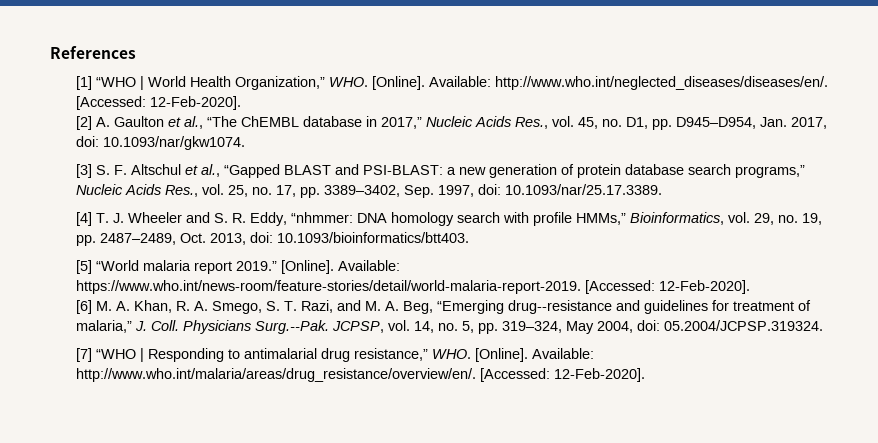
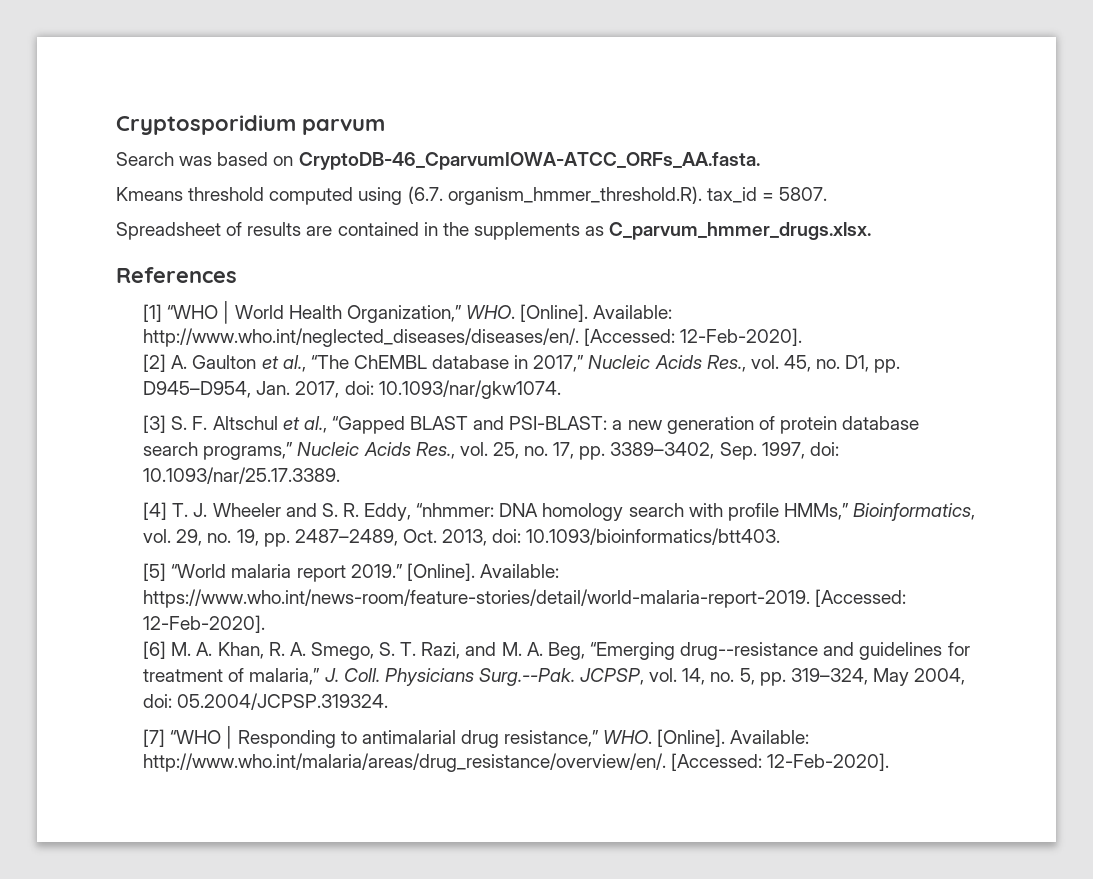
(50, 52) none -> [116,115,385,135] [116,152,760,170] [116,186,828,205] [116,222,872,240] Cryptosporidium parvum // Search was based on CryptoDB-46_CparvumIOWA-ATCC_ORFs_AA.fasta. // Kmeans threshold computed using (6.7. organism_hmmer_threshold.R). tax_id = 5807. // Spreadsheet of results are contained in the supplements as C_parvum_hmmer_drugs.xlsx. //

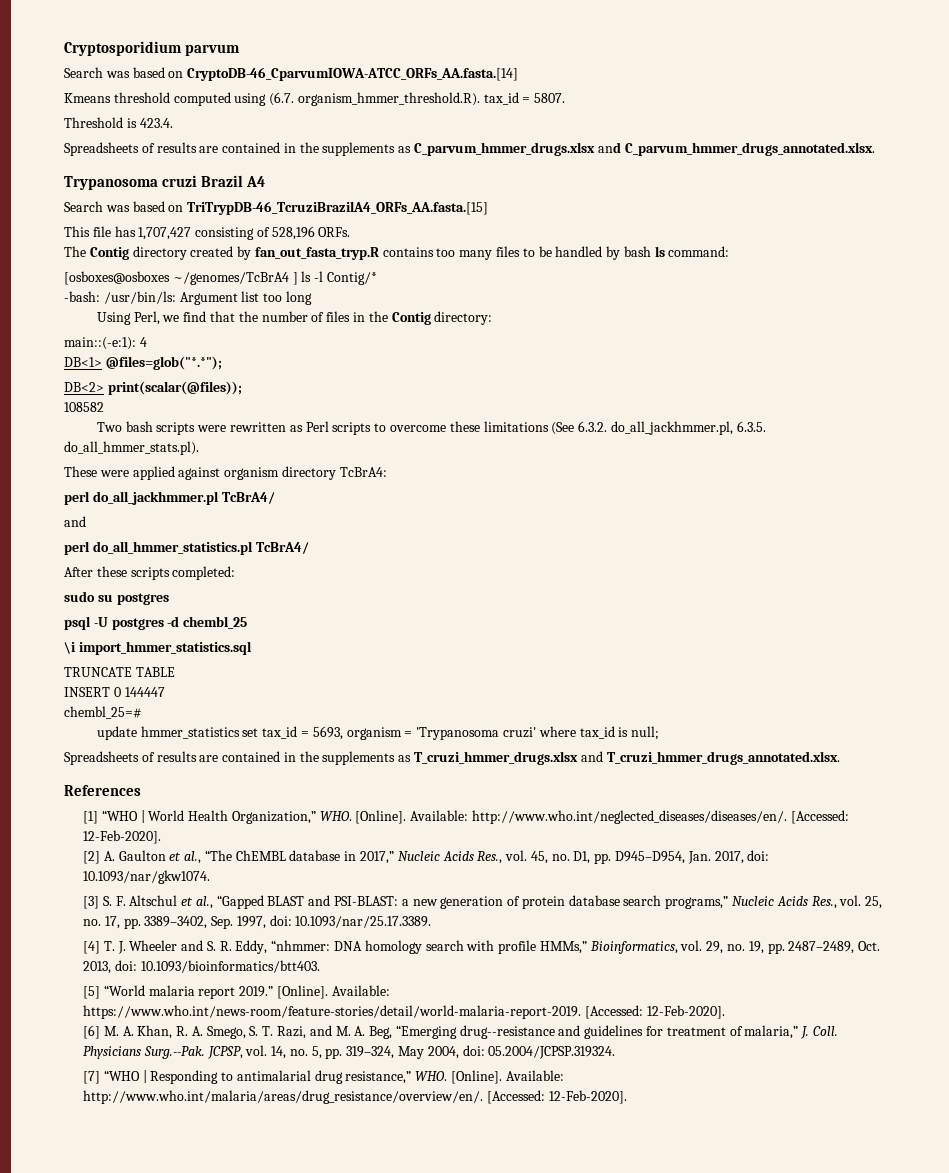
[298,152,760,170] CryptoDB-46_CparvumIOWA-ATCC_ORFs_AA.fasta. -> [187,67,519,81] CryptoDB-46_CparvumIOWA-ATCC_ORFs_AA.fasta.[14]
[116,222,872,240] Spreadsheet of results are contained in the supplements as C_parvum_hmmer_drugs.xlsx. -> [64,117,173,128] [64,142,875,156] [64,175,266,190] [64,201,489,215] [64,226,351,240] [64,246,730,260] [64,271,377,285] [64,291,312,305] [96,311,493,325] [64,337,147,350] [64,356,222,370] [64,381,242,395] [64,402,104,412] [96,421,766,435] [64,441,199,455] [64,466,387,480] [64,491,275,505] [64,516,86,527] [64,541,309,555] [64,566,236,580] [64,591,169,605] [64,616,248,630] [64,641,252,655] [64,667,175,677] [64,687,165,697] [64,706,142,719] [96,726,660,740] [64,751,840,765] Threshold is 423.4. // Spreadsheets of results are contained in the supplements as C_parvum_hmmer_drugs.xlsx and C_parvum_hmmer_drugs_annotated.xlsx. // Trypanosoma cruzi Brazil A4 // Search was based on TriTrypDB-46_TcruziBrazilA4_ORFs_AA.fasta.[15] // This file has 1,707,427 consisting of 528,196 ORFs. // The Contig directory created by fan_out_fasta_tryp.R contains too many files to be handled by bash ls command: // [osboxes@osboxes ~/genomes/TcBrA4 ] ls -l Contig/* // -bash: /usr/bin/ls: Argument list too long // Using Perl, we find that the number of files in the Contig directory: // main::(-e:1): 4 // DB<1> @files=glob("*.*"); // DB<2> print(scalar(@files)); // 108582 // Two bash scripts were rewritten as Perl scripts to overcome these limitations (See 6.3.2. do_all_jackhmmer.pl, 6.3.5. do_all_hmmer_stats.pl). // These were applied against organism directory TcBrA4: // perl do_all_jackhmmer.pl TcBrA4/ // and // perl do_all_hmmer_statistics.pl TcBrA4/ // After these scripts completed: // sudo su postgres // psql -U postgres -d chembl_25 // \i import_hmmer_statistics.sql // TRUNCATE TABLE // INSERT 0 144447 // chembl_25=# // update hmmer_statistics set tax_id = 5693, organism = 'Trypanosoma cruzi' where tax_id is null; // Spreadsheets of results are contained in the supplements as T_cruzi_hmmer_drugs.xlsx and T_cruzi_hmmer_drugs_annotated.xlsx.

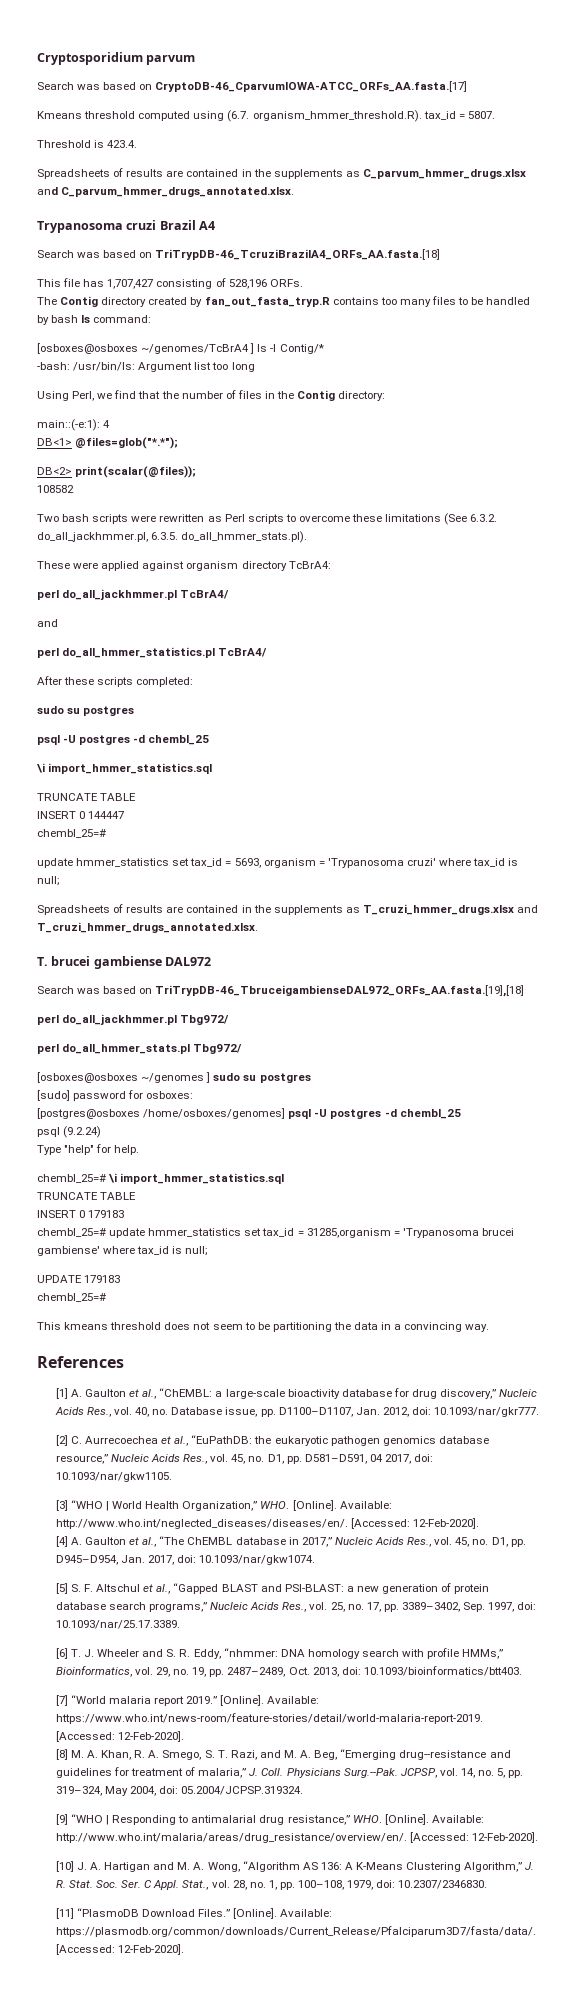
[187,67,519,81] CryptoDB-46_CparvumIOWA-ATCC_ORFs_AA.fasta.[14] -> [155,81,468,92] CryptoDB-46_CparvumIOWA-ATCC_ORFs_AA.fasta.[17]
[187,201,489,215] TriTrypDB-46_TcruziBrazilA4_ORFs_AA.fasta.[15] -> [155,249,441,260] TriTrypDB-46_TcruziBrazilA4_ORFs_AA.fasta.[18]
[64,785,141,796] [82,811,98,824] References // [1] -> [37,956,212,969] [37,985,525,997] [37,1014,230,1025] [37,1044,243,1054] [37,1072,311,1083] [37,1090,194,1101] [37,1108,461,1119] [37,1126,102,1138] [37,1144,140,1155] [37,1173,285,1184] [37,1192,137,1200] [37,1210,125,1218] [37,1228,514,1238] [37,1246,209,1256] [37,1275,121,1283] [37,1293,106,1302] [37,1322,490,1332] [37,1356,124,1368] [55,1388,538,1399] [54,1407,540,1417] [55,1435,489,1446] [55,1454,434,1464] [55,1472,172,1482] [55,1500,68,1511] T. brucei gambiense DAL972 // Search was based on TriTrypDB-46_TbruceigambienseDAL972_ORFs_AA.fasta.[19],[18] // perl do_all_jackhmmer.pl Tbg972/ // perl do_all_hmmer_stats.pl Tbg972/ // [osboxes@osboxes ~/genomes ] sudo su postgres // [sudo] password for osboxes: // [postgres@osboxes /home/osboxes/genomes] psql -U postgres -d chembl_25 // psql (9.2.24) // Type "help" for help. // chembl_25=# \i import_hmmer_statistics.sql // TRUNCATE TABLE // INSERT 0 179183 // chembl_25=# update hmmer_statistics set tax_id = 31285,organism = 'Trypanosoma brucei gambiense' where tax_id is null; // UPDATE 179183 // chembl_25=# // This kmeans threshold does not seem to be partitioning the data in a convincing way. // References // [1] A. Gaulton et al., “ChEMBL: a large-scale bioactivity database for drug discovery,” Nucleic Acids Res., vol. 40, no. Database issue, pp. D1100–D1107, Jan. 2012, doi: 10.1093/nar/gkr777. // [2] C. Aurrecoechea et al., “EuPathDB: the eukaryotic pathogen genomics database resource,” Nucleic Acids Res., vol. 45, no. D1, pp. D581–D591, 04 2017, doi: 10.1093/nar/gkw1105. // [3]
[82,851,100,864] [2] -> [55,1536,68,1547] [4]
[82,896,99,909] [3] -> [55,1583,68,1594] [5]
[82,941,100,954] [4] -> [55,1648,68,1659] [6]
[82,986,100,999] [5] -> [55,1695,68,1706] [7]
[82,1025,100,1039] [6] -> [55,1749,68,1760] [8]
[82,1071,100,1084] [7] -> [55,1814,68,1825] [9]
(627, 1097) none -> [55,1861,535,1872] [55,1880,488,1890] [55,1908,333,1919] [55,1926,536,1937] [55,1944,184,1955] // [10] J. A. Hartigan and M. A. Wong, “Algorithm AS 136: A K-Means Clustering Algorithm,” J. R. Stat. Soc. Ser. C Appl. Stat., vol. 28, no. 1, pp. 100–108, 1979, doi: 10.2307/2346830. // [11] “PlasmoDB Download Files.” [Online]. Available: https://plasmodb.org/common/downloads/Current_Release/Pfalciparum3D7/fasta/data/. [Accessed: 12-Feb-2020].

